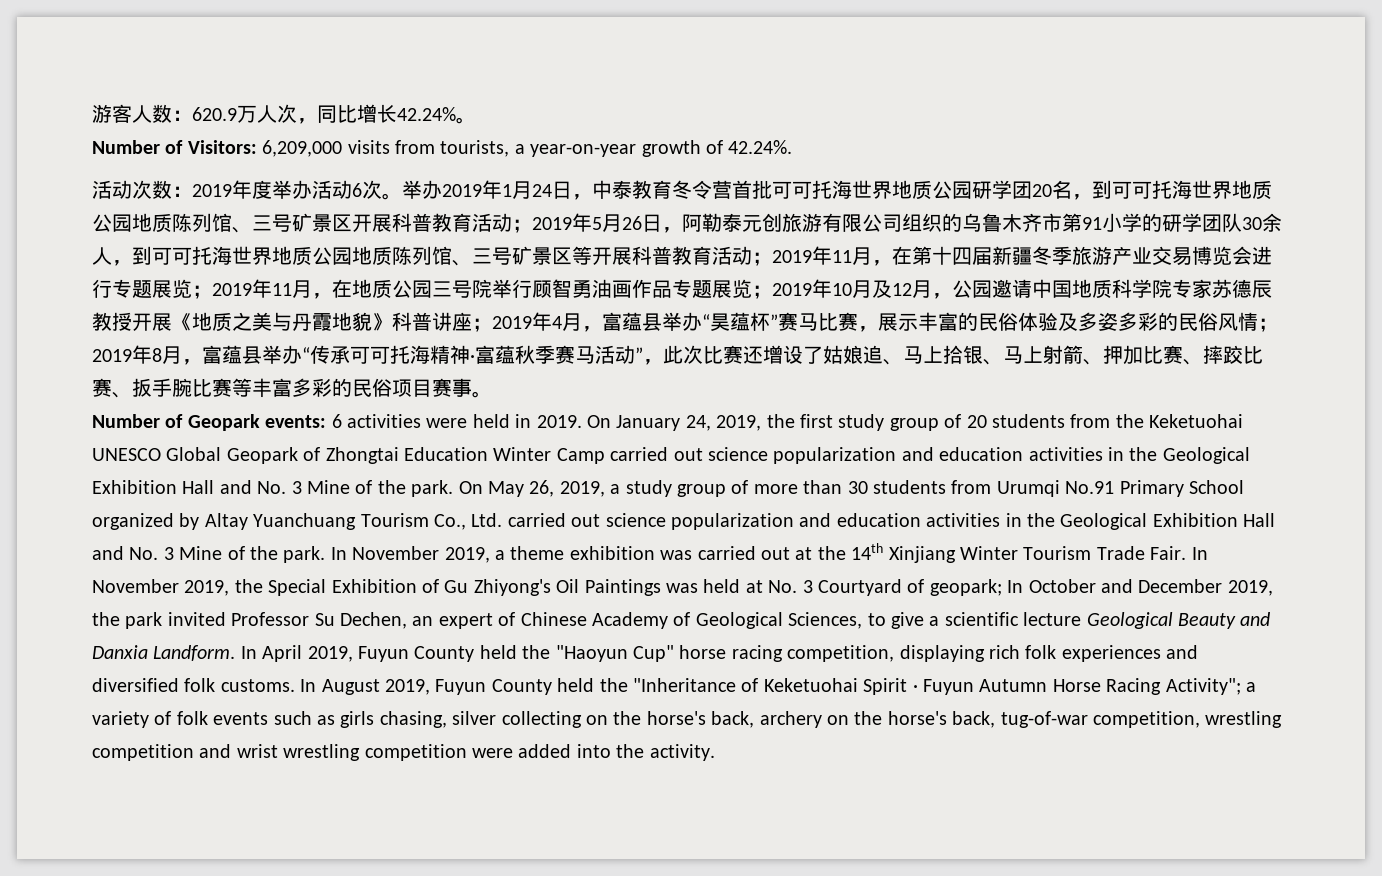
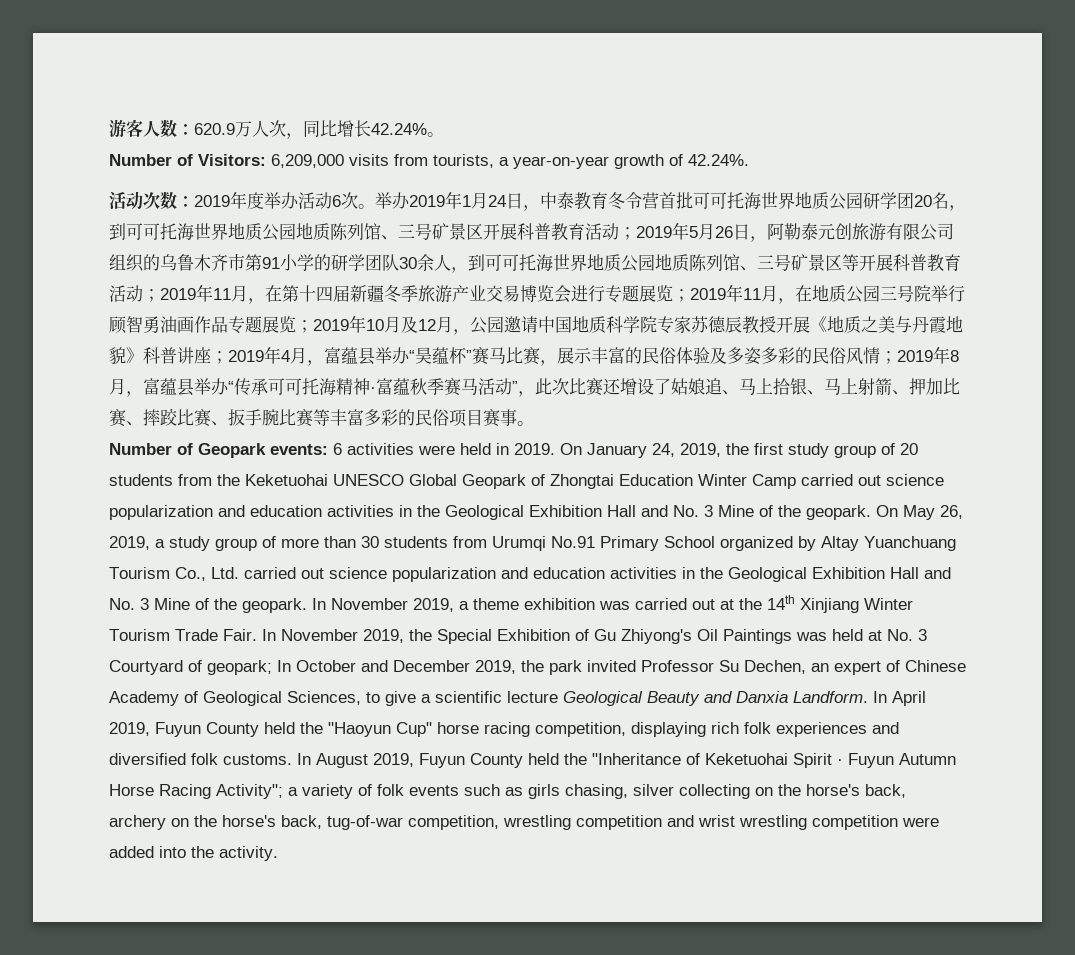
[411,480,454,497] park. -> [806,505,871,520] geopark.
[283,546,326,563] park. -> [242,598,307,613] geopark.

